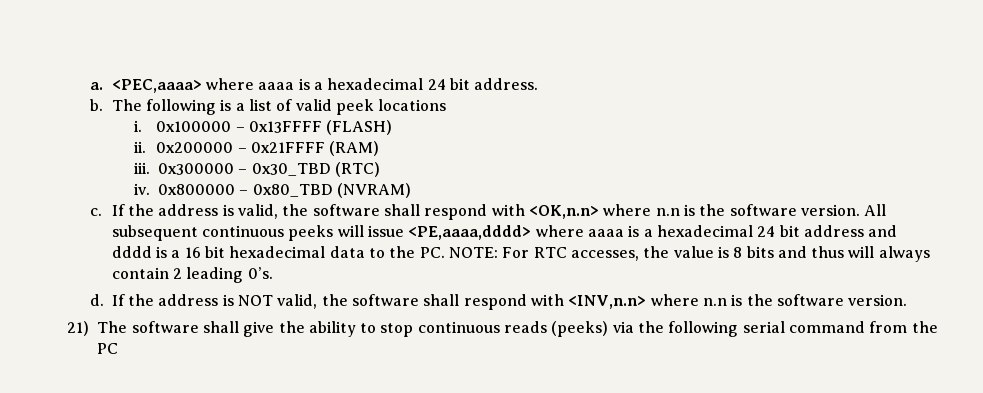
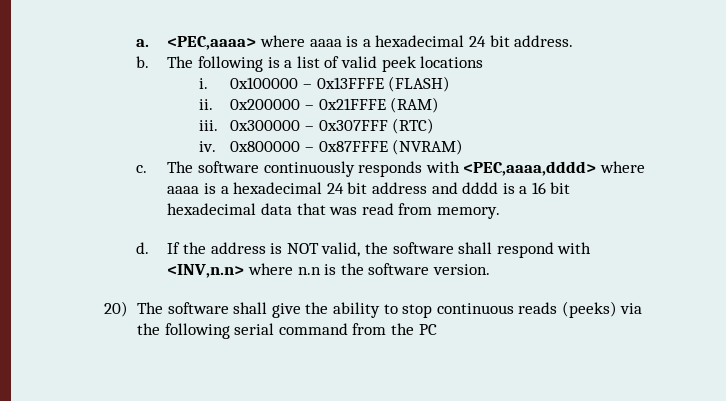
[248,121,322,133] 0x13FFFF -> [316,77,384,89] 0x13FFFE
[250,142,325,153] 0x21FFFF -> [318,98,386,110] 0x21FFFE
[251,163,331,176] 0x30_TBD -> [318,120,388,131] 0x307FFF
[252,184,333,197] 0x80_TBD -> [318,141,388,152] 0x87FFFE
[111,204,887,220] [111,225,532,241] If the address is valid, the software shall respond with <OK,n.n> where n.n is the software version. All subsequent continuous peeks will issue <PE,aaaa,dddd> -> [167,161,597,177] The software continuously responds with <PEC,aaaa,dddd>
[368,246,930,262] [111,267,273,283] to the PC. NOTE: For RTC accesses, the value is 8 bits and thus will always contain 2 leading 0’s. -> [296,203,500,219] that was read from memory.
[67,321,90,336] 21) -> [104,301,129,317] 20)

